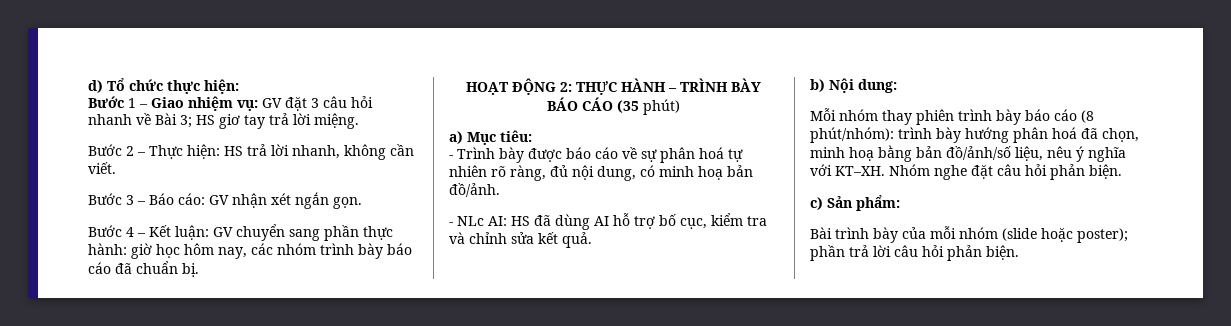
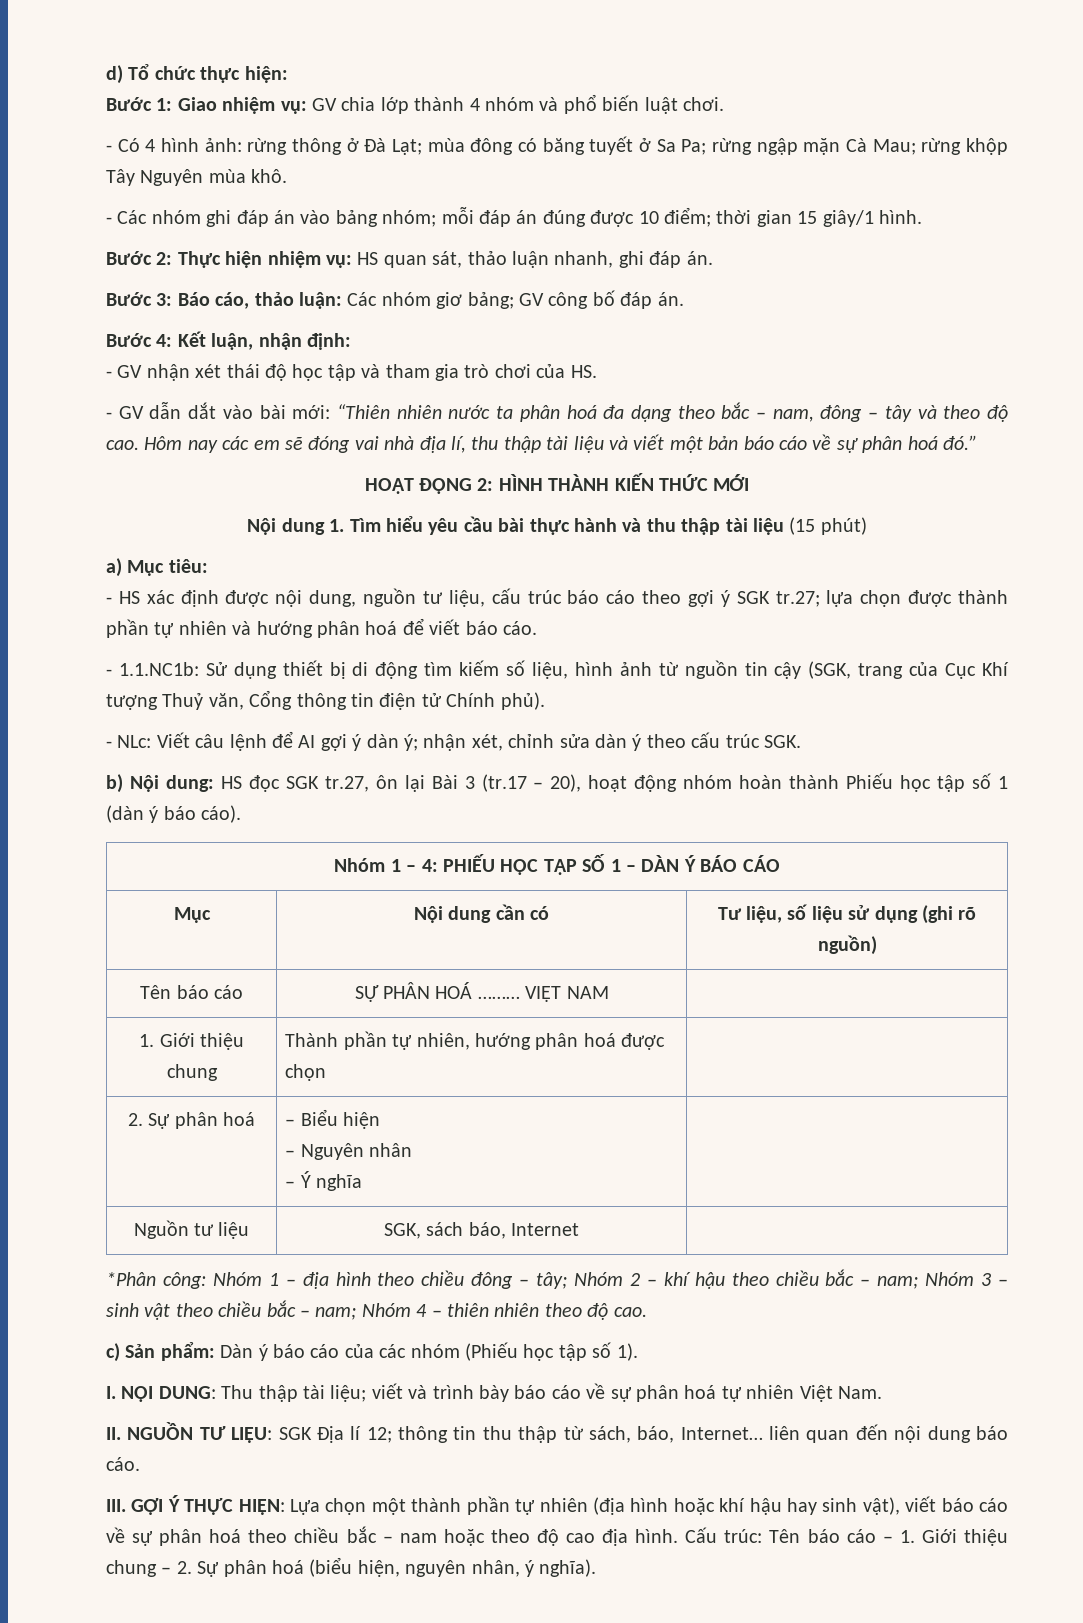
[128,98,148,108] 1 – -> [156,98,173,111] 1:
[285,96,373,111] [88,113,359,129] [88,144,414,160] [88,162,116,174] [88,192,362,209] [88,224,393,241] [88,243,412,259] [88,261,199,277] [466,78,761,95] [547,97,639,113] đặt 3 câu hỏi nhanh về Bài 3; HS giơ tay trả lời miệng. // Bước 2 – Thực hiện: HS trả lời nhanh, không cần viết. // Bước 3 – Báo cáo: GV nhận xét ngắn gọn. // Bước 4 – Kết luận: GV chuyển sang phần thực hành: giờ học hôm nay, các nhóm trình bày báo cáo đã chuẩn bị. // HOẠT ĐỘNG 2: THỰC HÀNH – TRÌNH BÀY BÁO CÁO (35 -> [341,94,724,114] [106,136,1008,155] [106,169,288,186] [106,207,922,227] [106,251,713,268] [106,290,684,309] [106,331,351,350] [106,364,597,381] [106,402,1009,422] [106,434,977,453] [364,473,750,494] [247,516,816,535] chia lớp thành 4 nhóm và phổ biến luật chơi. // - Có 4 hình ảnh: rừng thông ở Đà Lạt; mùa đông có băng tuyết ở Sa Pa; rừng ngập mặn Cà Mau; rừng khộp Tây Nguyên mùa khô. // - Các nhóm ghi đáp án vào bảng nhóm; mỗi đáp án đúng được 10 điểm; thời gian 15 giây/1 hình. // Bước 2: Thực hiện nhiệm vụ: HS quan sát, thảo luận nhanh, ghi đáp án. // Bước 3: Báo cáo, thảo luận: Các nhóm giơ bảng; GV công bố đáp án. // Bước 4: Kết luận, nhận định: // - GV nhận xét thái độ học tập và tham gia trò chơi của HS. // - GV dẫn dắt vào bài mới: “Thiên nhiên nước ta phân hoá đa dạng theo bắc – nam, đông – tây và theo độ cao. Hôm nay các em sẽ đóng vai nhà địa lí, thu thập tài liệu và viết một bản báo cáo về sự phân hoá đó.” // HOẠT ĐỘNG 2: HÌNH THÀNH KIẾN THỨC MỚI // Nội dung 1. Tìm hiểu yêu cầu bài thực hành và thu thập tài liệu (15
[457,147,562,163] Trình bày được -> [118,588,1009,607] [106,618,537,638] [106,660,1009,679] [106,690,545,710] [106,731,801,751] [106,773,1009,793] [106,805,242,823] [334,854,780,875] [173,907,211,923] [413,904,550,923] [717,904,977,924] [817,935,877,955] [140,985,243,999] [354,982,609,1002] [139,1033,244,1050] [166,1064,218,1081] [285,1031,666,1050] [285,1064,327,1081] [127,1112,256,1129] [285,1109,381,1129] [285,1143,413,1160] [285,1171,363,1191] [133,1220,250,1239] [383,1222,580,1239] [106,1269,1008,1289] [106,1300,647,1320] [106,1342,638,1362] [106,1383,509,1402] HS xác định được nội dung, nguồn tư liệu, cấu trúc báo cáo theo gợi ý SGK tr.27; lựa chọn được thành phần tự nhiên và hướng phân hoá để viết báo cáo. // - 1.1.NC1b: Sử dụng thiết bị di động tìm kiếm số liệu, hình ảnh từ nguồn tin cậy (SGK, trang của Cục Khí tượng Thuỷ văn, Cổng thông tin điện tử Chính phủ). // - NLc: Viết câu lệnh để AI gợi ý dàn ý; nhận xét, chỉnh sửa dàn ý theo cấu trúc SGK. // b) Nội dung: HS đọc SGK tr.27, ôn lại Bài 3 (tr.17 – 20), hoạt động nhóm hoàn thành Phiếu học tập số 1 (dàn ý báo cáo). // Nhóm 1 – 4: PHIẾU HỌC TẬP SỐ 1 – DÀN Ý BÁO CÁO // Mục | Nội dung cần có | Tư liệu, số liệu sử dụng (ghi rõ nguồn) // Tên báo cáo | SỰ PHÂN HOÁ ……… VIỆT NAM | // 1. Giới thiệu chung | Thành phần tự nhiên, hướng phân hoá được chọn | // 2. Sự phân hoá | – Biểu hiện // – Nguyên nhân // – Ý nghĩa | // Nguồn tư liệu | SGK, sách báo, Internet | // *Phân công: Nhóm 1 – địa hình theo chiều đông – tây; Nhóm 2 – khí hậu theo chiều bắc – nam; Nhóm 3 – sinh vật theo chiều bắc – nam; Nhóm 4 – thiên nhiên theo độ cao. // c) Sản phẩm: Dàn ý báo cáo của các nhóm (Phiếu học tập số 1). // I. NỘI DUNG: Thu thập tài liệu; viết và trình bày
[491,165,753,181] [449,183,500,197] [449,213,767,230] [449,232,592,248] [810,78,897,93] [810,108,1094,125] [810,127,1139,143] [810,145,1126,162] [810,164,1122,180] [810,195,900,211] [810,226,1128,243] [810,245,1019,261] rõ ràng, đủ nội dung, có minh hoạ bản đồ/ảnh. // - NLc AI: HS đã dùng AI hỗ trợ bố cục, kiểm tra và chỉnh sửa kết quả. // b) Nội dung: // Mỗi nhóm thay phiên trình bày báo cáo (8 phút/nhóm): trình bày hướng phân hoá đã chọn, minh hoạ bằng bản đồ/ảnh/số liệu, nêu ý nghĩa với KT–XH. Nhóm nghe đặt câu hỏi phản biện. // c) Sản phẩm: // Bài trình bày của mỗi nhóm (slide hoặc poster); phần trả lời câu hỏi phản biện. -> [799,1385,882,1402] [106,1422,1009,1443] [106,1457,140,1471] [106,1495,1008,1515] [106,1526,1008,1546] [106,1557,597,1577] Việt Nam. // II. NGUỒN TƯ LIỆU: SGK Địa lí 12; thông tin thu thập từ sách, báo, Internet… liên quan đến nội dung báo cáo. // III. GỢI Ý THỰC HIỆN: Lựa chọn một thành phần tự nhiên (địa hình hoặc khí hậu hay sinh vật), viết báo cáo về sự phân hoá theo chiều bắc – nam hoặc theo độ cao địa hình. Cấu trúc: Tên báo cáo – 1. Giới thiệu chung – 2. Sự phân hoá (biểu hiện, nguyên nhân, ý nghĩa).

